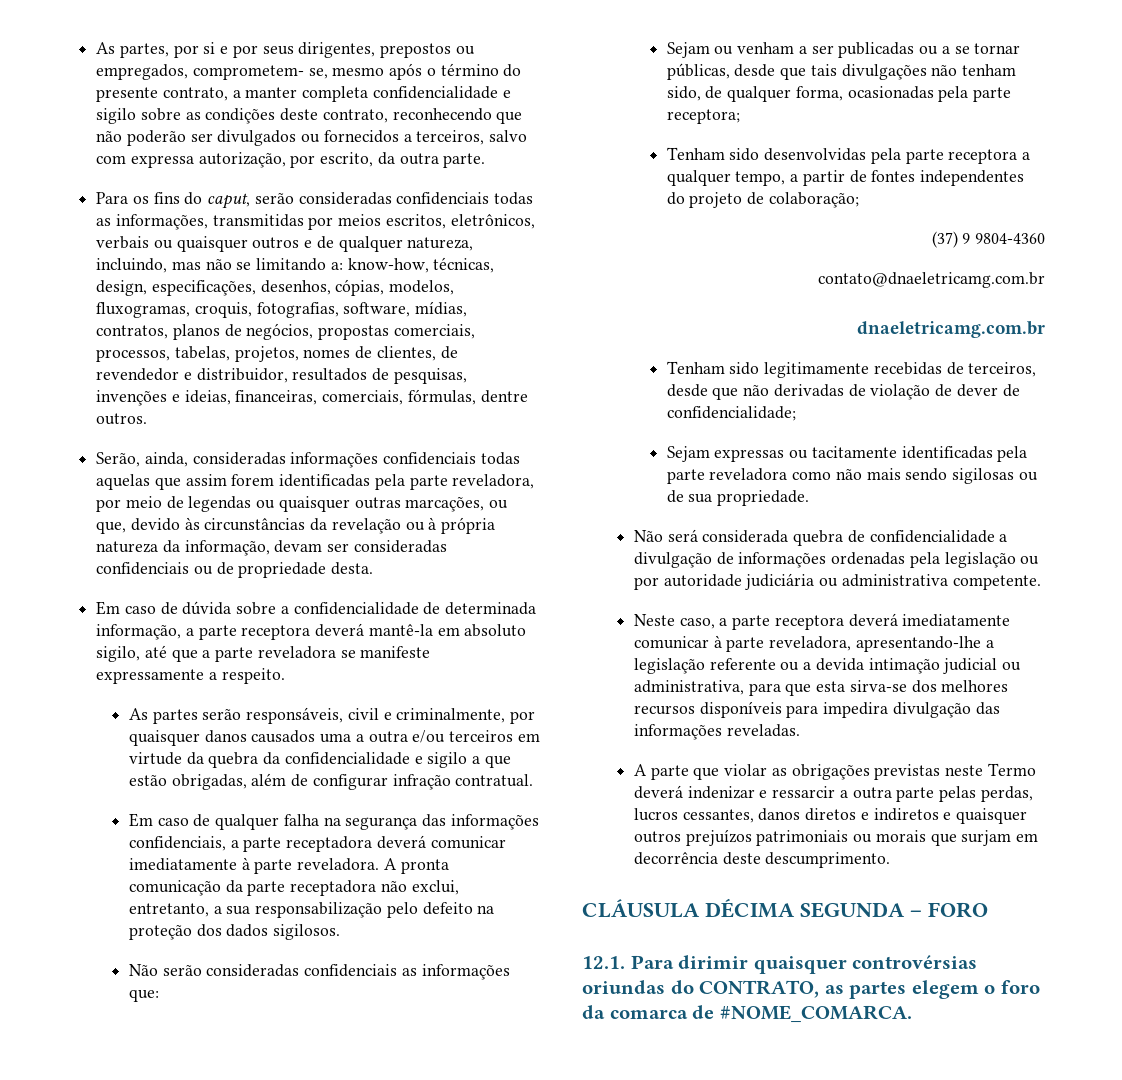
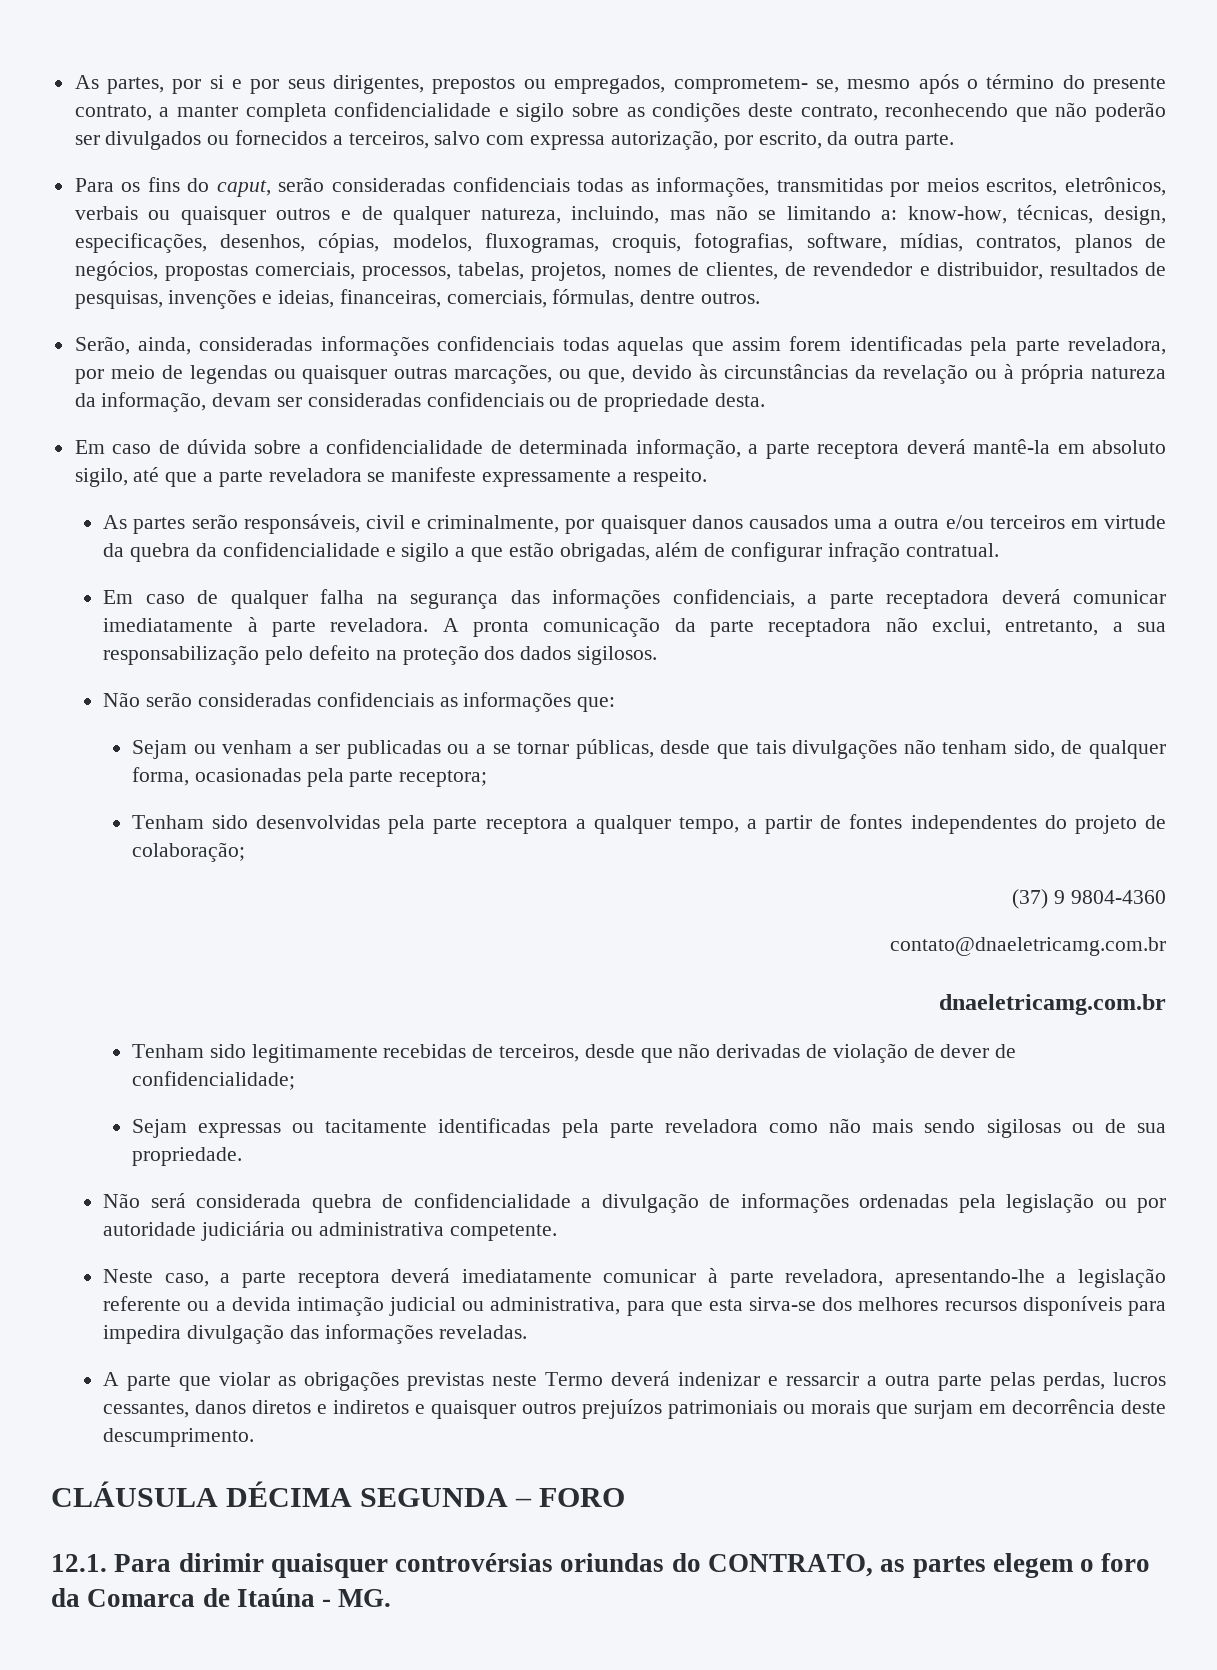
[609,1005,912,1023] comarca de #NOME_COMARCA. -> [87,1588,392,1607] Comarca de Itaúna - MG.

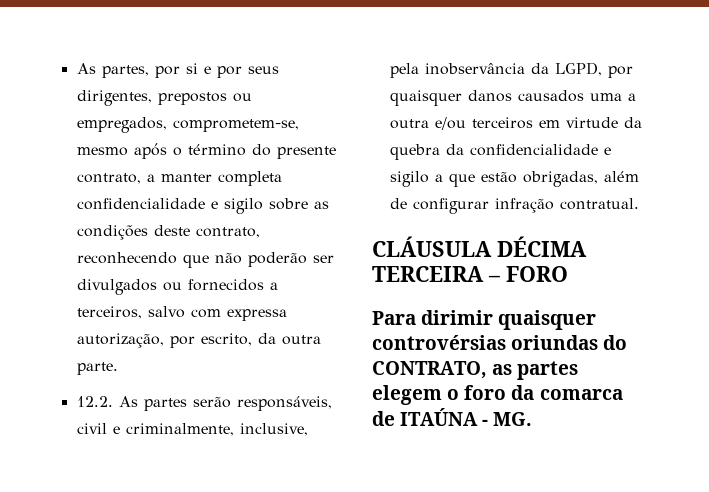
[673,77,839,94] comprometem- se, -> [172,119,299,132] comprometem-se,
[74,177,1166,197] [74,205,1166,225] [74,233,1166,253] [74,261,1166,281] [74,289,761,309] [74,336,1167,356] [74,364,1166,384] [74,392,765,412] [74,439,1166,459] [74,467,707,487] Para os fins do caput, serão consideradas confidenciais todas as informações, transmitidas por meios escritos, eletrônicos, verbais ou quaisquer outros e de qualquer natureza, incluindo, mas não se limitando a: know-how, técnicas, design, especificações, desenhos, cópias, modelos, fluxogramas, croquis, fotografias, software, mídias, contratos, planos de negócios, propostas comerciais, processos, tabelas, projetos, nomes de clientes, de revendedor e distribuidor, resultados de pesquisas, invenções e ideias, financeiras, comerciais, fórmulas, dentre outros. // Serão, ainda, consideradas informações confidenciais todas aquelas que assim forem identificadas pela parte reveladora, por meio de legendas ou quaisquer outras marcações, ou que, devido às circunstâncias da revelação ou à própria natureza da informação, devam ser consideradas confidenciais ou de propriedade desta. // Em caso de dúvida sobre a confidencialidade de determinada informação, a parte receptora deverá mantê-la em absoluto sigilo, até que a parte reveladora se manifeste expressamente a respeito. // -> [76,396,113,407] 12.2.
(560, 524) none -> [239,423,308,436] [389,62,602,78] inclusive, pela inobservância da LGPD,
[103,589,1166,609] [103,617,1166,637] [103,645,657,665] [103,692,616,712] [131,739,1167,759] [131,767,488,787] [131,814,1167,834] [131,842,245,862] [1012,889,1166,909] [890,937,1166,956] [939,994,1166,1015] [131,1043,1017,1063] [131,1071,295,1090] [131,1118,1167,1138] [131,1147,242,1166] [103,1193,1166,1213] [103,1221,557,1241] [103,1268,1166,1288] [103,1296,1166,1316] [103,1324,527,1344] [103,1371,1166,1391] [103,1399,1166,1419] [103,1428,255,1447] // Em caso de qualquer falha na segurança das informações confidenciais, a parte receptadora deverá comunicar imediatamente à parte reveladora. A pronta comunicação da parte receptadora não exclui, entretanto, a sua responsabilização pelo defeito na proteção dos dados sigilosos. // Não serão consideradas confidenciais as informações que: // Sejam ou venham a ser publicadas ou a se tornar públicas, desde que tais divulgações não tenham sido, de qualquer forma, ocasionadas pela parte receptora; // Tenham sido desenvolvidas pela parte receptora a qualquer tempo, a partir de fontes independentes do projeto de colaboração; // (37) 9 9804-4360 // contato@dnaeletricamg.com.br // dnaeletricamg.com.br // Tenham sido legitimamente recebidas de terceiros, desde que não derivadas de violação de dever de confidencialidade; // Sejam expressas ou tacitamente identificadas pela parte reveladora como não mais sendo sigilosas ou de sua propriedade. // Não será considerada quebra de confidencialidade a divulgação de informações ordenadas pela legislação ou por autoridade judiciária ou administrativa competente. // Neste caso, a parte receptora deverá imediatamente comunicar à parte reveladora, apresentando-lhe a legislação referente ou a devida intimação judicial ou administrativa, para que esta sirva-se dos melhores recursos disponíveis para impedira divulgação das informações reveladas. // A parte que violar as obrigações previstas neste Termo deverá indenizar e ressarcir a outra parte pelas perdas, lucros cessantes, danos diretos e indiretos e quaisquer outros prejuízos patrimoniais ou morais que surjam em decorrência deste descumprimento. -> (639, 204) none
[360,1488,509,1507] SEGUNDA -> [372,266,484,282] TERCEIRA
[51,1554,107,1572] 12.1. -> (568, 274) none
[87,1588,315,1607] Comarca de Itaúna -> [539,389,623,400] [372,408,479,426] comarca de ITAÚNA

